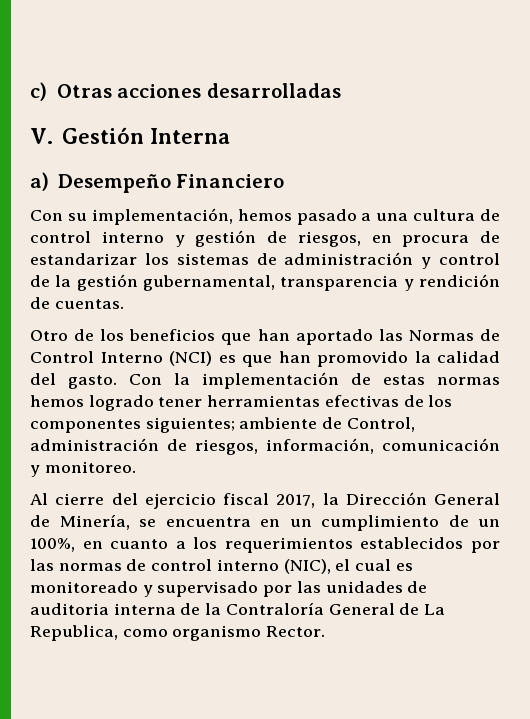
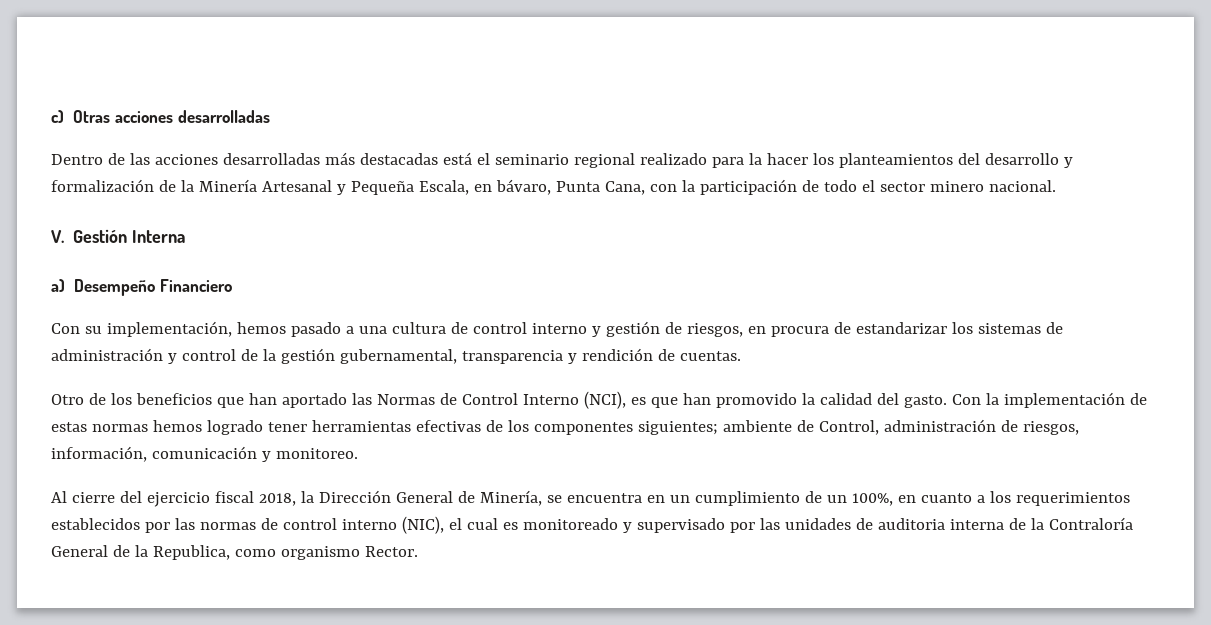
(341, 90) none -> [51,152,1073,168] [51,179,1056,195] // Dentro de las acciones desarrolladas más destacadas está el seminario regional realizado para la hacer los planteamientos del desarrollo y formalización de la Minería Artesanal y Pequeña Escala, en bávaro, Punta Cana, con la participación de todo el sector minero nacional.
[169,351,212,366] (NCI) -> [583,391,626,409] (NCI),
[276,494,316,508] 2017, -> [258,493,296,506] 2018,
[424,604,446,615] La -> [134,545,148,557] la

